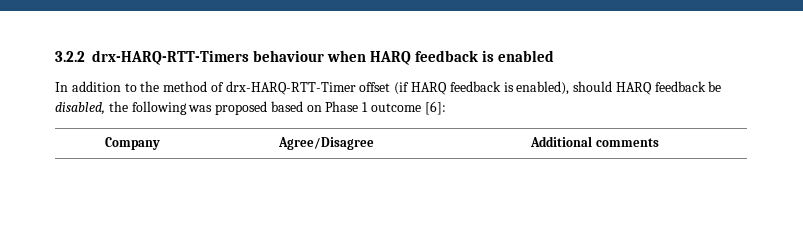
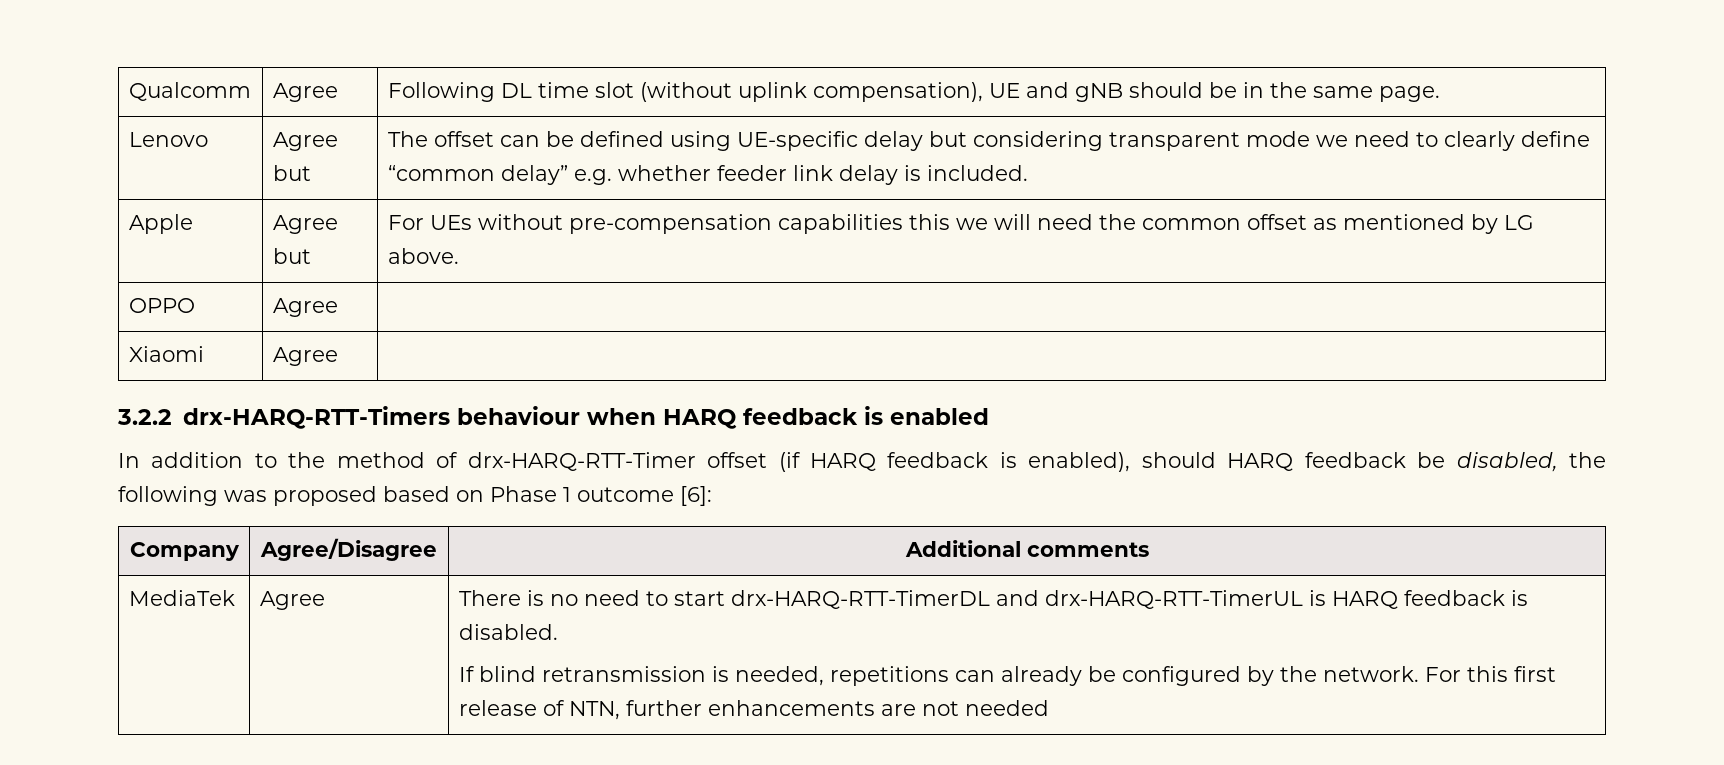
(55, 56) none -> [128,82,251,101] [272,83,338,102] [387,82,1440,102] [128,132,208,147] [272,132,338,151] [272,165,311,181] [387,131,1590,151] [387,165,1028,185] [128,214,193,234] [272,215,338,234] [272,248,311,264] [387,214,1534,234] [387,248,459,264] [128,298,195,313] [272,298,338,317] [128,346,204,362] [272,347,338,366] Qualcomm | Agree | Following DL time slot (without uplink compensation), UE and gNB should be in the same page. // Lenovo | Agree but | The offset can be defined using UE-specific delay but considering transparent mode we need to clearly define “common delay” e.g. whether feeder link delay is included. // Apple | Agree but | For UEs without pre-compensation capabilities this we will need the common offset as mentioned by LG above. // OPPO | Agree | // Xiaomi | Agree | //
(659, 142) none -> [128,590,235,606] [259,591,325,610] [458,590,1528,609] [458,624,558,640] [458,666,1556,686] [458,700,1049,720] // MediaTek | Agree | There is no need to start drx-HARQ-RTT-TimerDL and drx-HARQ-RTT-TimerUL is HARQ feedback is disabled. // If blind retransmission is needed, repetitions can already be configured by the network. For this first release of NTN, further enhancements are not needed

